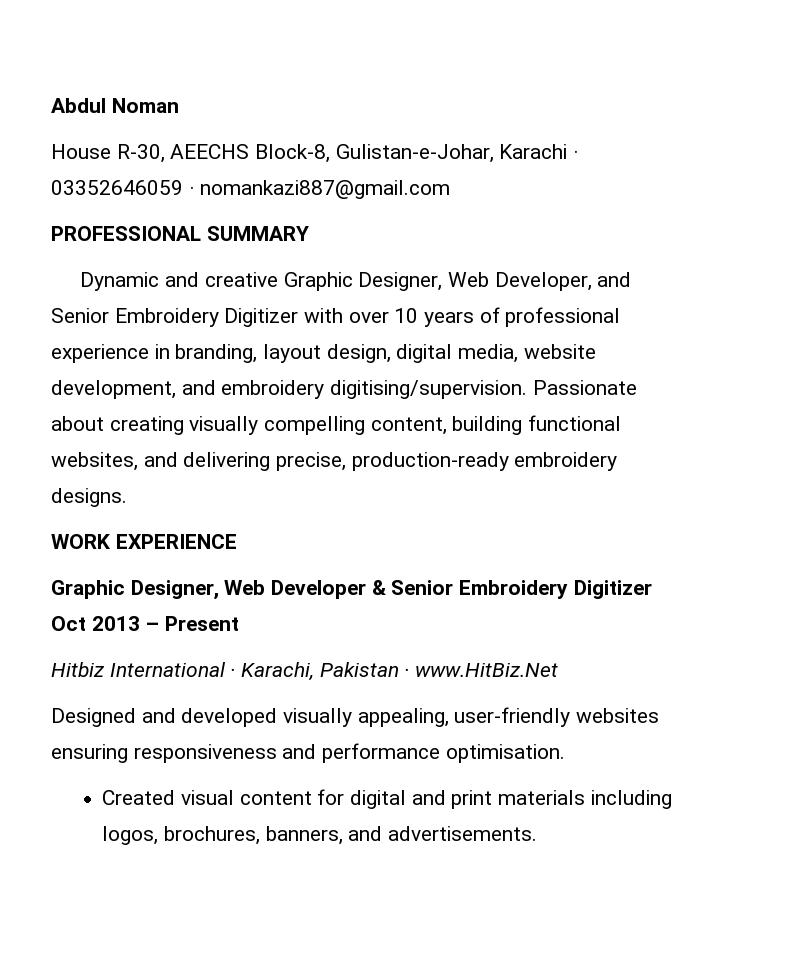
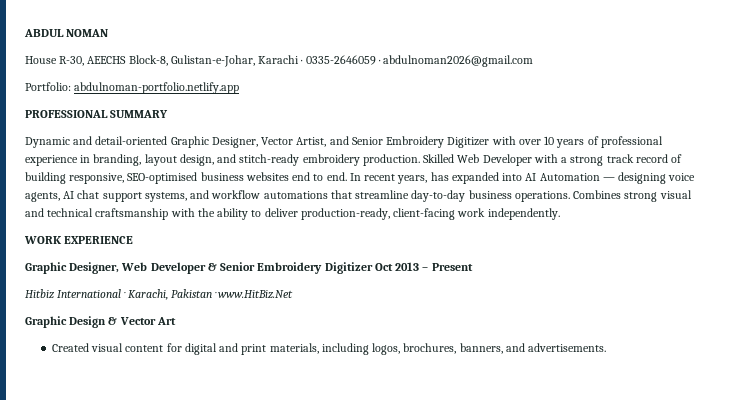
[51,98,179,113] Abdul Noman -> [24,29,109,37] ABDUL NOMAN
[51,180,451,199] 03352646059 · nomankazi887@gmail.com -> [305,55,534,67] [25,82,240,94] 0335-2646059 · abdulnoman2026@gmail.com // Portfolio: abdulnoman-portfolio.netlify.app
[204,272,592,291] creative Graphic Designer, Web Developer, -> [95,136,327,148] detail-oriented Graphic Designer, Vector Artist,
[396,344,596,363] [51,380,637,399] [51,415,622,435] [51,452,618,471] [51,488,127,507] digital media, website development, and embroidery digitising/supervision. Passionate about creating visually compelling content, building functional websites, and delivering precise, production-ready embroidery designs. -> [217,154,683,166] [25,172,696,184] [25,190,692,202] [25,208,560,220] and stitch-ready embroidery production. Skilled Web Developer with a strong track record of building responsive, SEO-optimised business websites end to end. In recent years, has expanded into AI Automation — designing voice agents, AI chat support systems, and workflow automations that streamline day-to-day business operations. Combines strong visual and technical craftsmanship with the ability to deliver production-ready, client-facing work independently.
[51,707,660,727] [51,743,565,763] Designed and developed visually appealing, user-friendly websites ensuring responsiveness and performance optimisation. -> [25,316,176,328] Graphic Design & Vector Art
[498,790,586,805] materials -> [269,343,319,354] materials,

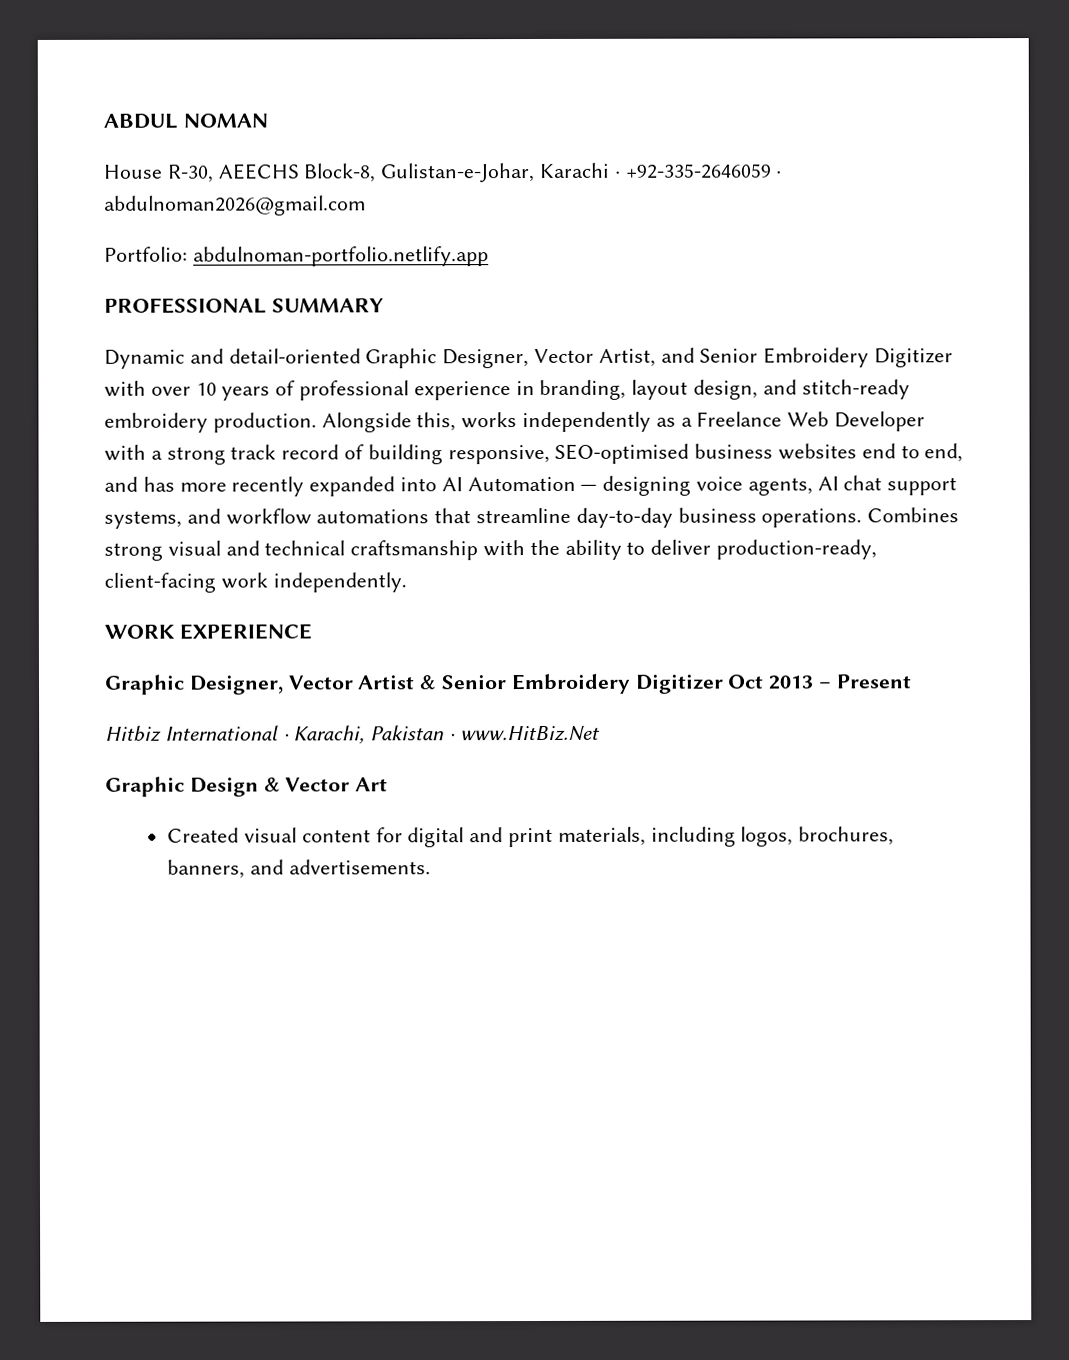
[305,55,376,65] 0335-2646059 -> [625,163,772,179] +92-335-2646059
[423,154,455,163] Skilled -> [321,411,783,433] Alongside this, works independently as a Freelance
[326,172,449,184] end. In recent years, has -> [924,443,964,463] [104,476,305,497] end, and has more recently
[121,262,206,274] Web Developer -> [287,675,416,690] Vector Artist

